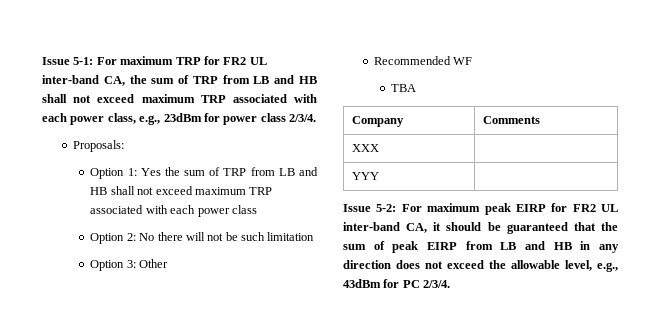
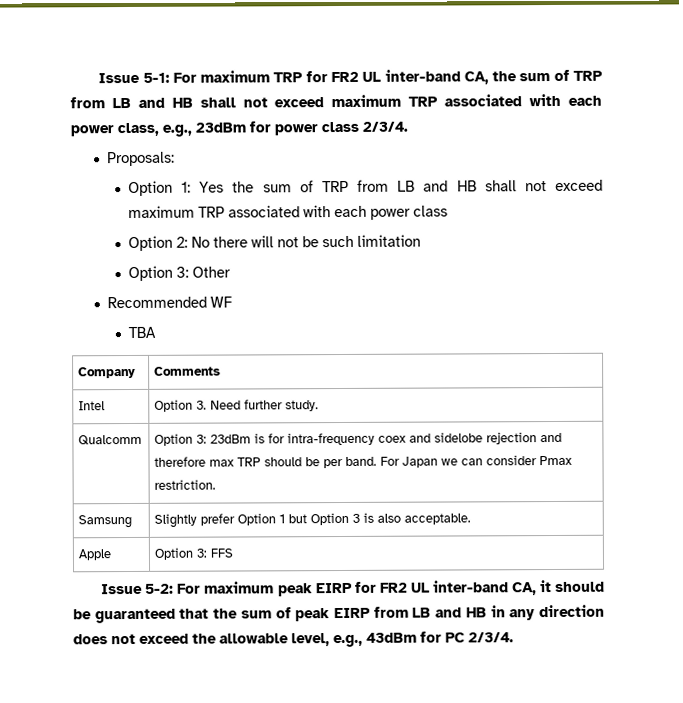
[352,144,380,152] [352,172,380,180] XXX | // YYY | -> [78,401,106,411] [154,399,320,412] [78,434,143,446] [154,432,563,446] [154,455,573,469] [154,479,217,490] [78,514,133,529] [154,512,472,528] [78,549,112,561] [154,547,234,560] Intel | Option 3. Need further study. // Qualcomm | Option 3: 23dBm is for intra-frequency coex and sidelobe rejection and therefore max TRP should be per band. For Japan we can consider Pmax restriction. // Samsung | Slightly prefer Option 1 but Option 3 is also acceptable. // Apple | Option 3: FFS

